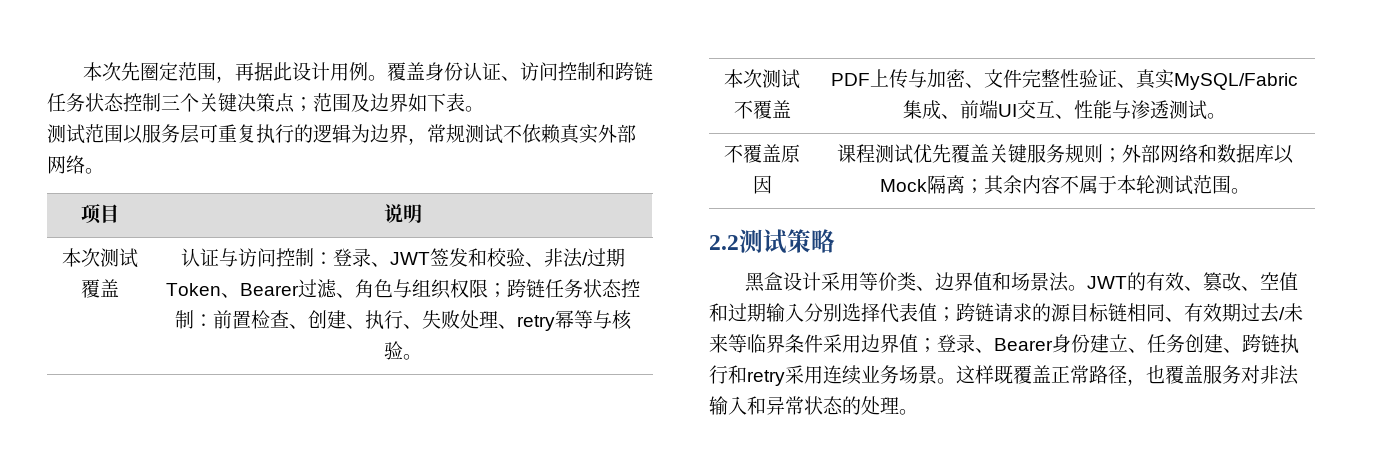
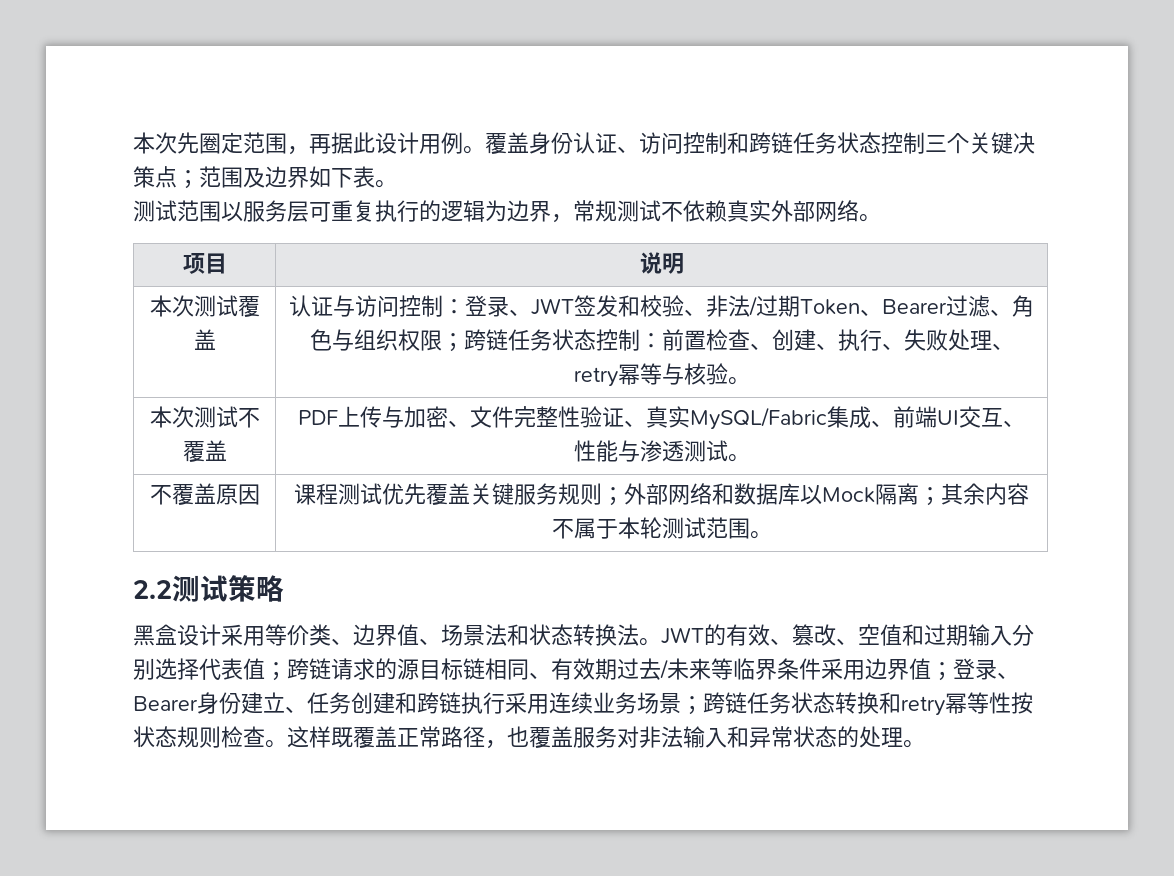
[991,272,1049,291] 和场景 -> [419,624,617,646] 、场景法和状态转换
[1223,348,1242,353] 、 -> [395,692,417,714] 和
[728,365,785,386] 和retry -> (505, 703) none
(937, 374) none -> [681,692,1033,716] [133,726,265,748] ；跨链任务状态转换和retry幂等性按状态规则检查

